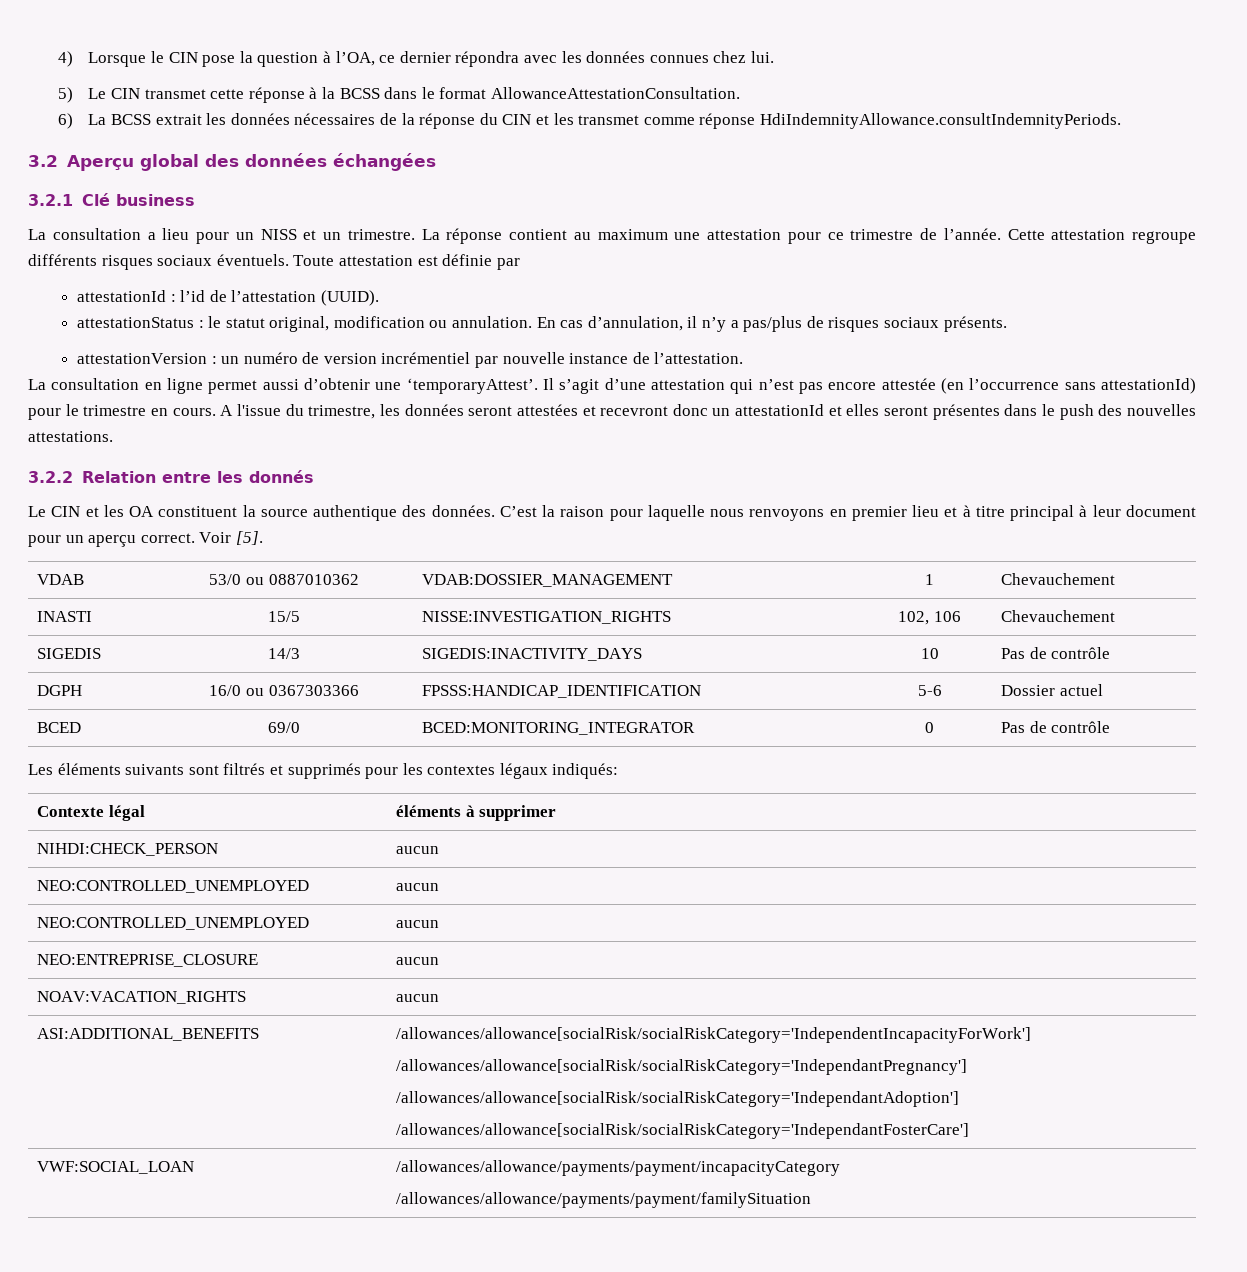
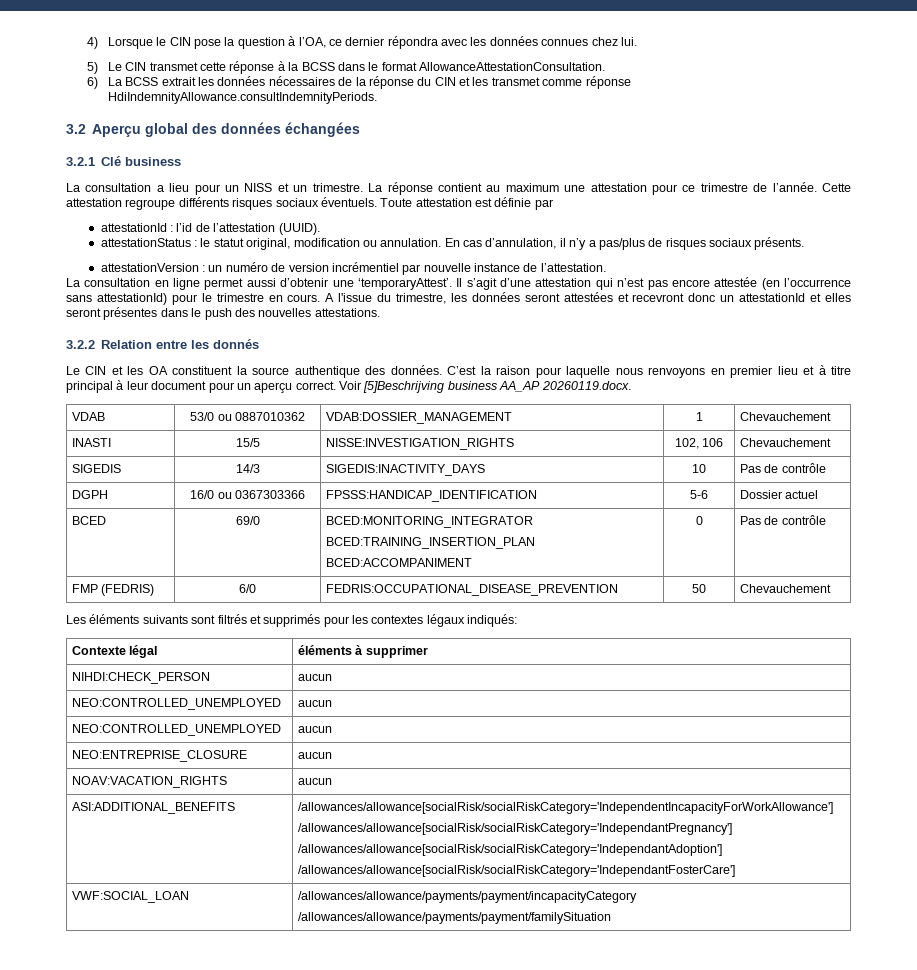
[235,531,263,545] [5]. -> [363,381,631,393] [5]Beschrijving business AA_AP 20260119.docx.
(695, 728) none -> [325,537,535,549] [325,558,472,567] // BCED:TRAINING_INSERTION_PLAN // BCED:ACCOMPANIMENT
(1111, 727) none -> [71,584,155,596] [239,584,256,593] [325,584,618,596] [692,584,706,593] [739,584,831,593] // FMP (FEDRIS) | 6/0 | FEDRIS:OCCUPATIONAL_DISEASE_PREVENTION | 50 | Chevauchement
[395,1027,1031,1043] /allowances/allowance[socialRisk/socialRiskCategory='IndependentIncapacityForWork'] -> [297,802,833,814] /allowances/allowance[socialRisk/socialRiskCategory='IndependentIncapacityForWorkAllowance']

